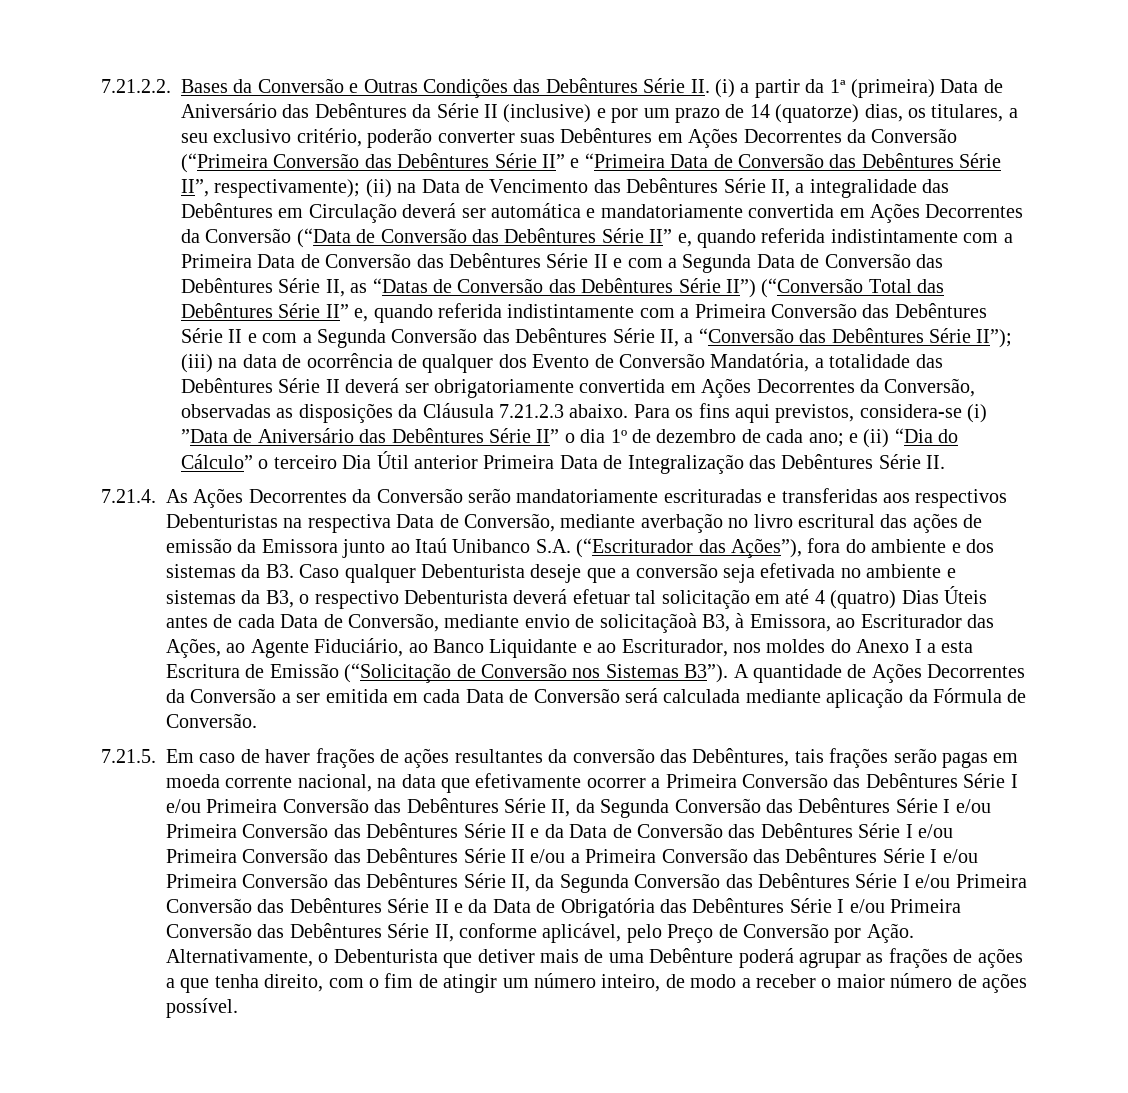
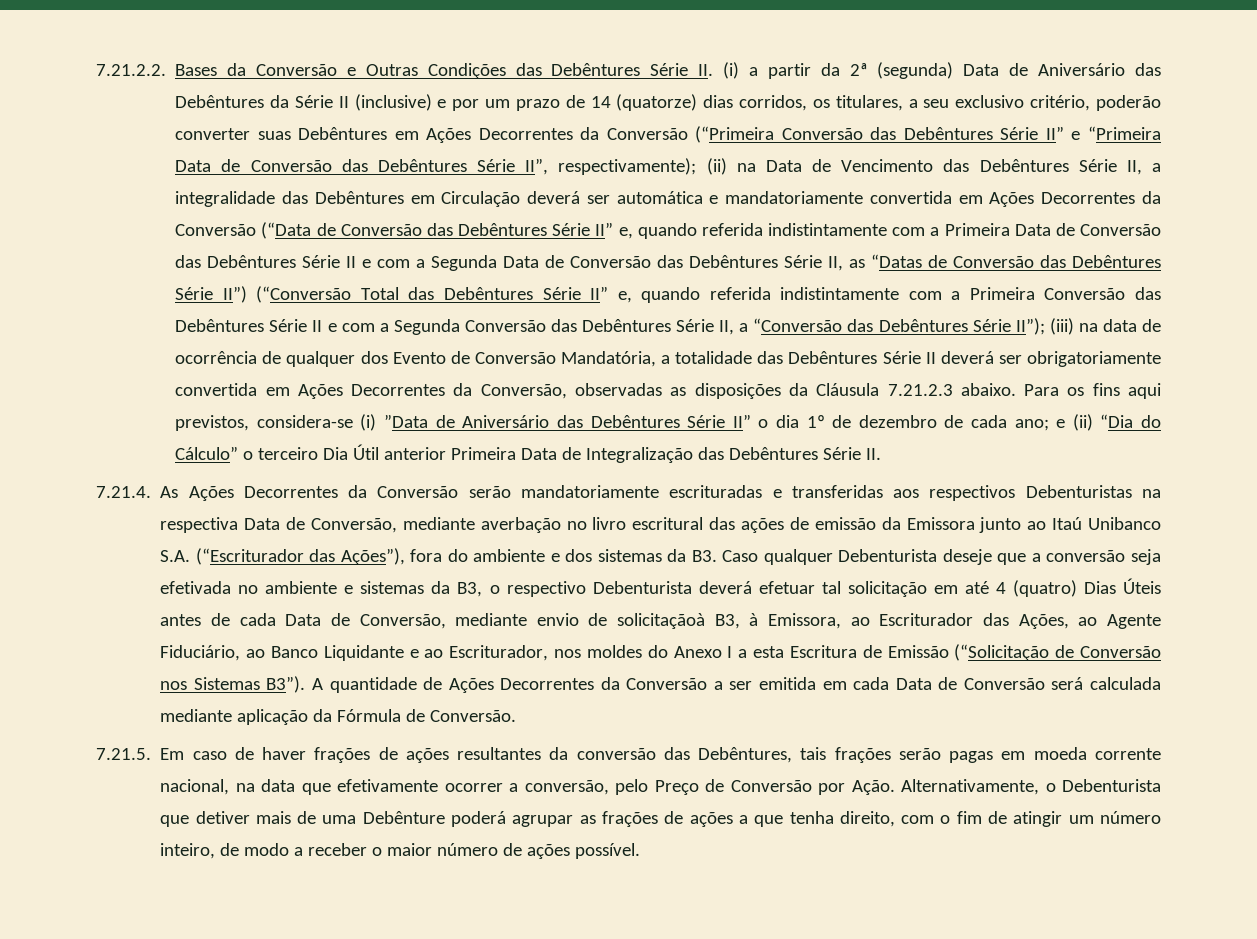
[829,79,935,98] 1ª (primeira) -> [849,62,954,79] 2ª (segunda)
[864,104,903,122] dias, -> [703,95,808,111] dias corridos,
[665,773,1018,788] [166,798,991,818] [166,823,953,838] [166,848,978,863] [166,873,1027,893] [166,898,961,918] [166,923,622,943] Primeira Conversão das Debêntures Série I e/ou Primeira Conversão das Debêntures Série II, da Segunda Conversão das Debêntures Série I e/ou Primeira Conversão das Debêntures Série II e da Data de Conversão das Debêntures Série I e/ou Primeira Conversão das Debêntures Série II e/ou a Primeira Conversão das Debêntures Série I e/ou Primeira Conversão das Debêntures Série II, da Segunda Conversão das Debêntures Série I e/ou Primeira Conversão das Debêntures Série II e da Data de Obrigatória das Debêntures Série I e/ou Primeira Conversão das Debêntures Série II, conforme aplicável, -> [524,780,609,795] conversão,

